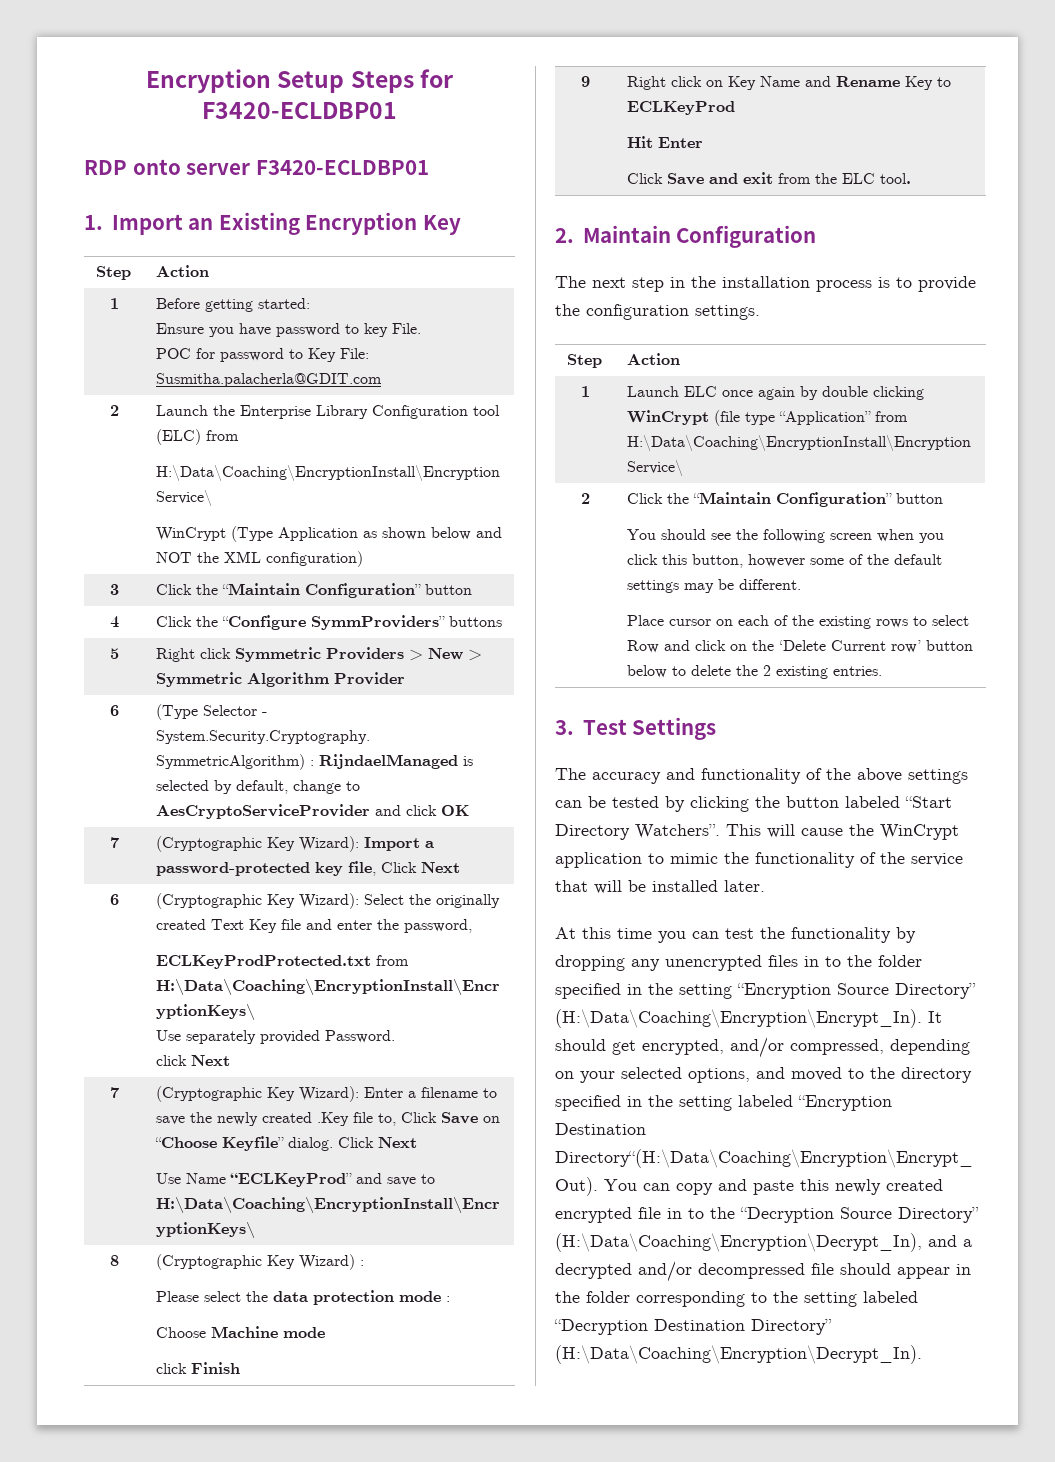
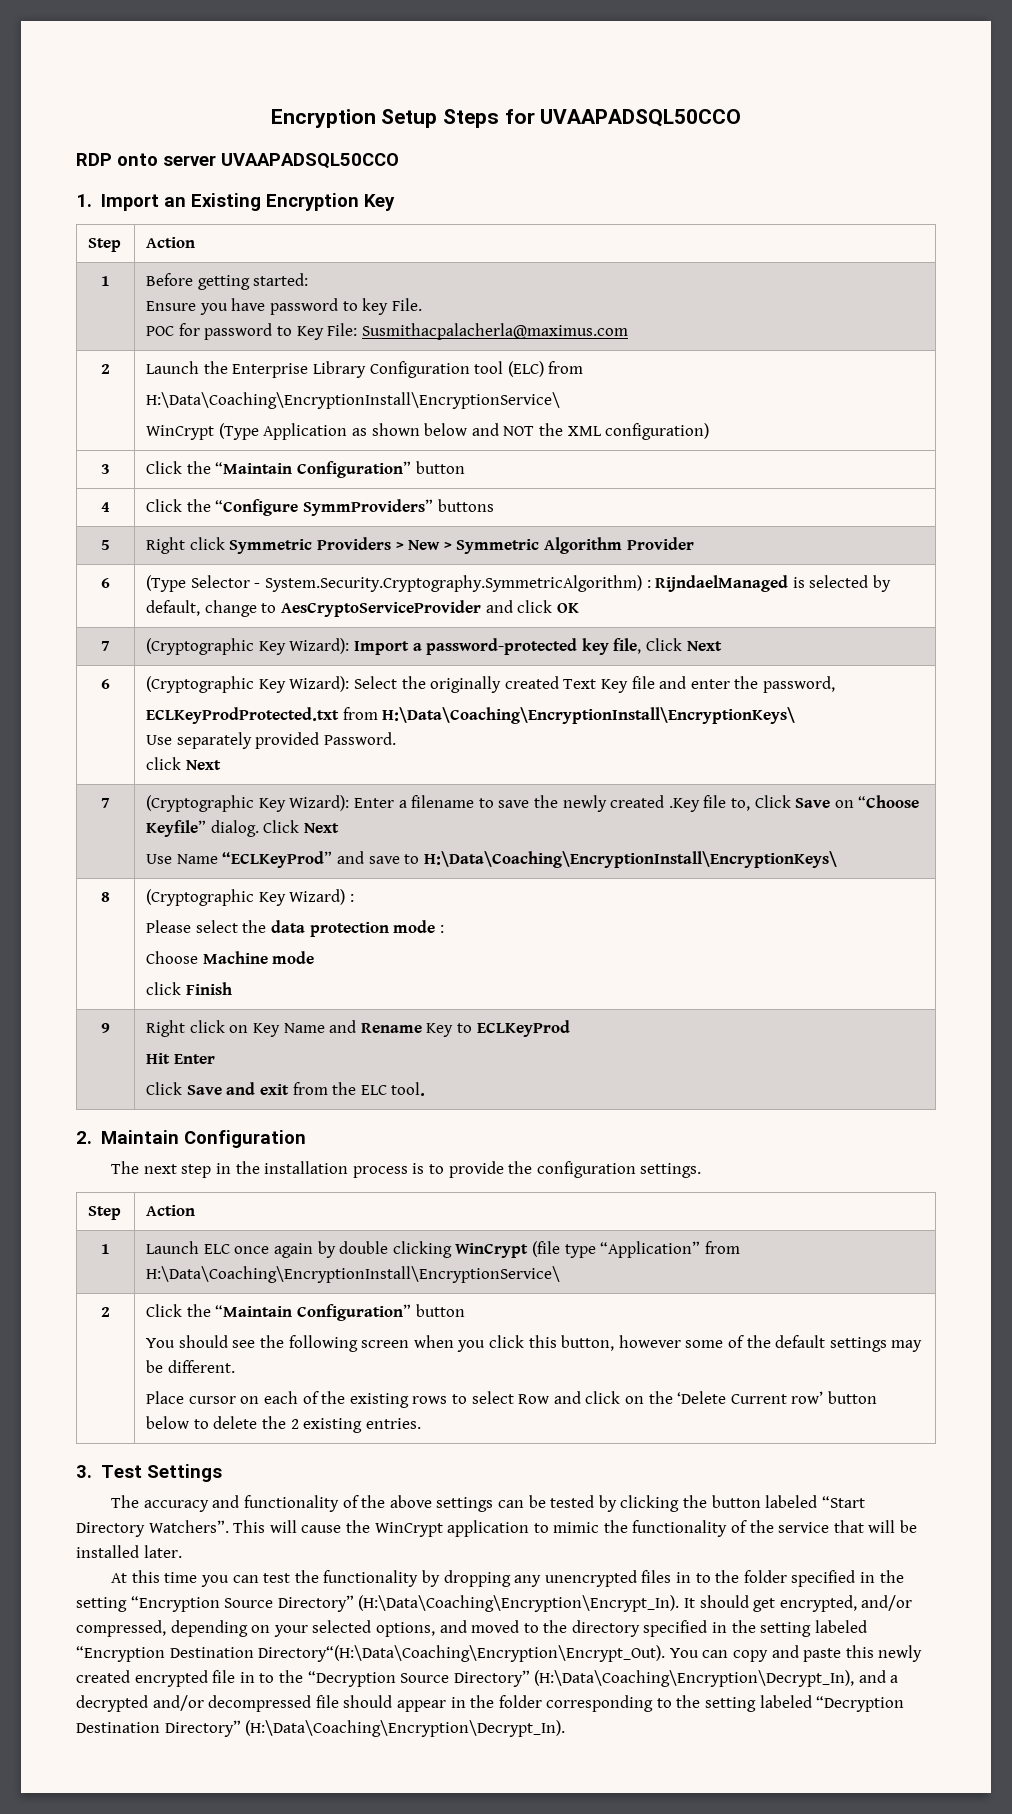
[202,102,397,119] F3420-ECLDBP01 -> [540,109,742,127] UVAAPADSQL50CCO
[255,160,429,175] F3420-ECLDBP01 -> [221,153,399,169] UVAAPADSQL50CCO
[156,373,383,387] Susmitha.palacherla@GDIT.com -> [361,323,628,340] Susmithacpalacherla@maximus.com

